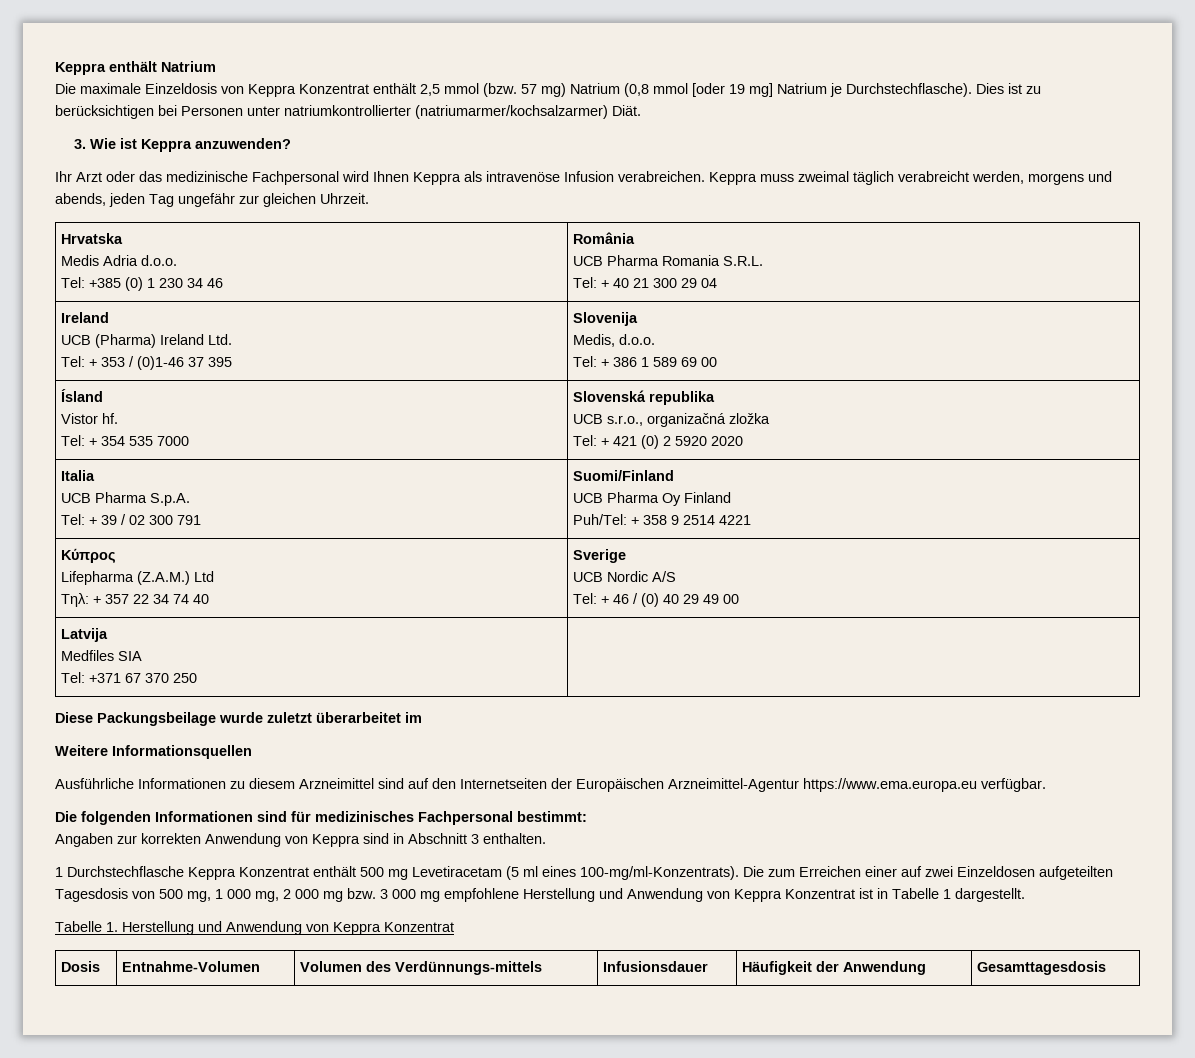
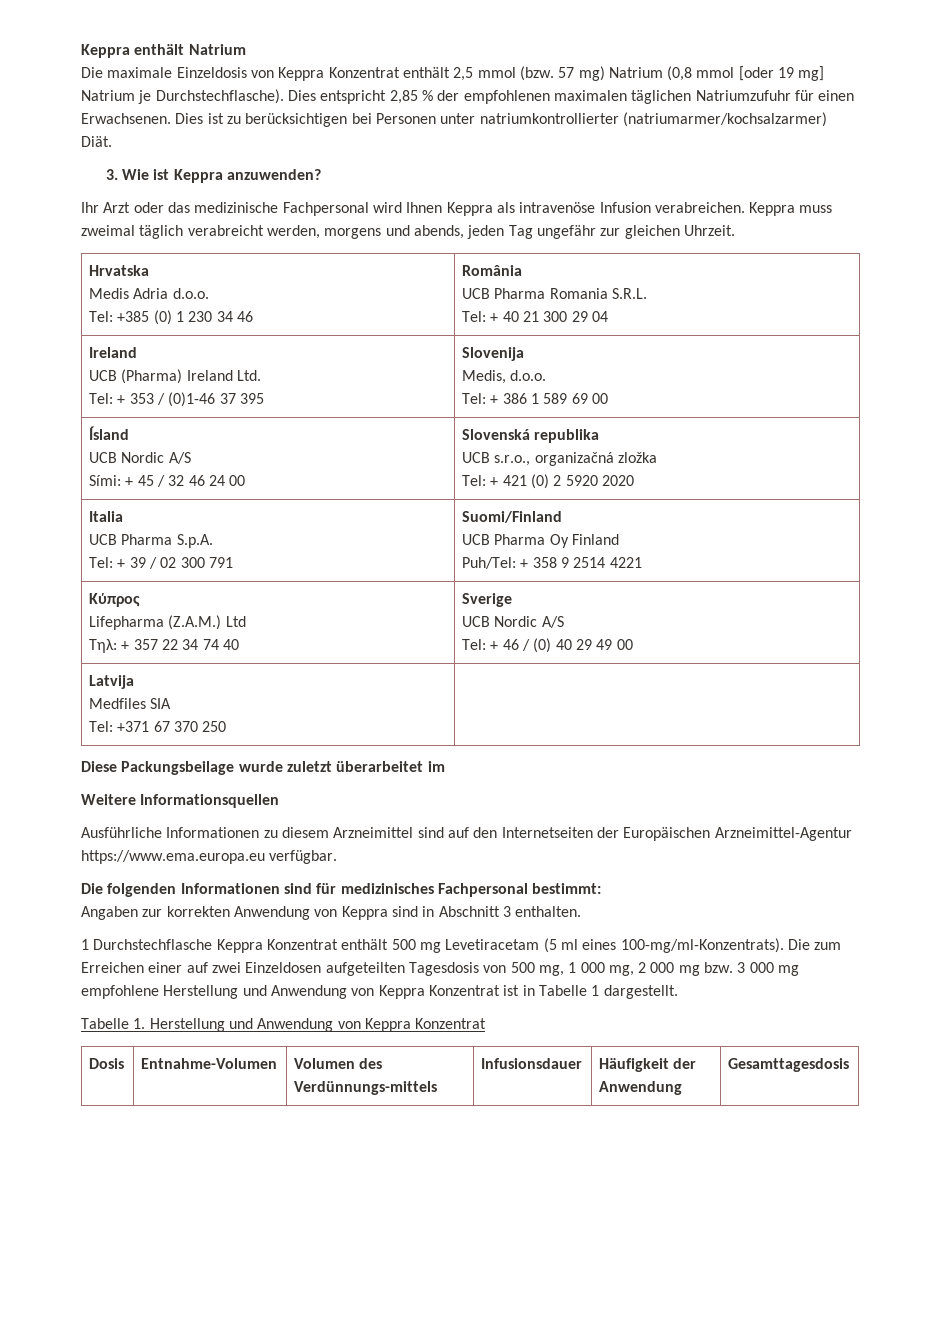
(1004, 88) none -> [320,90,855,104] [81,113,204,124] entspricht 2,85 % der empfohlenen maximalen täglichen Natriumzufuhr für einen Erwachsenen. Dies
[61,413,119,424] [61,435,190,446] Vistor hf. // Tel: + 354 535 7000 -> [89,452,191,464] [89,475,246,487] UCB Nordic A/S // Sími: + 45 / 32 46 24 00

